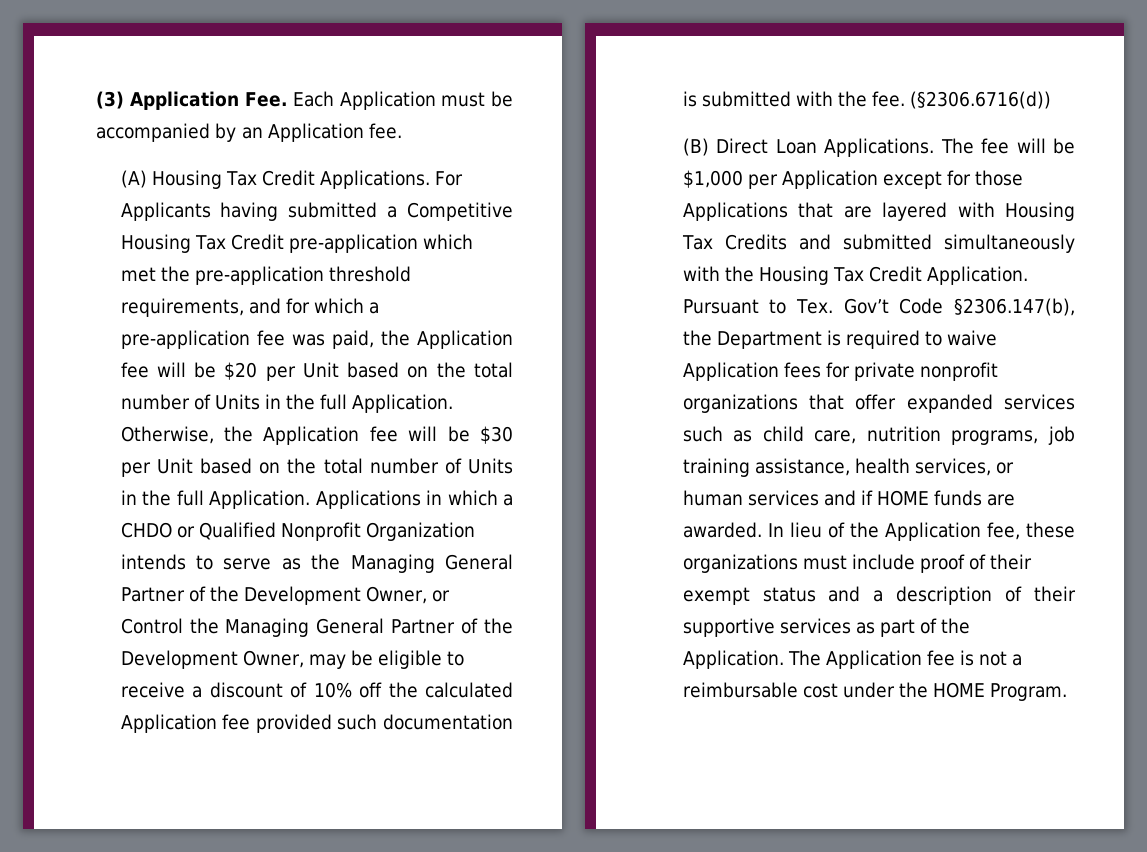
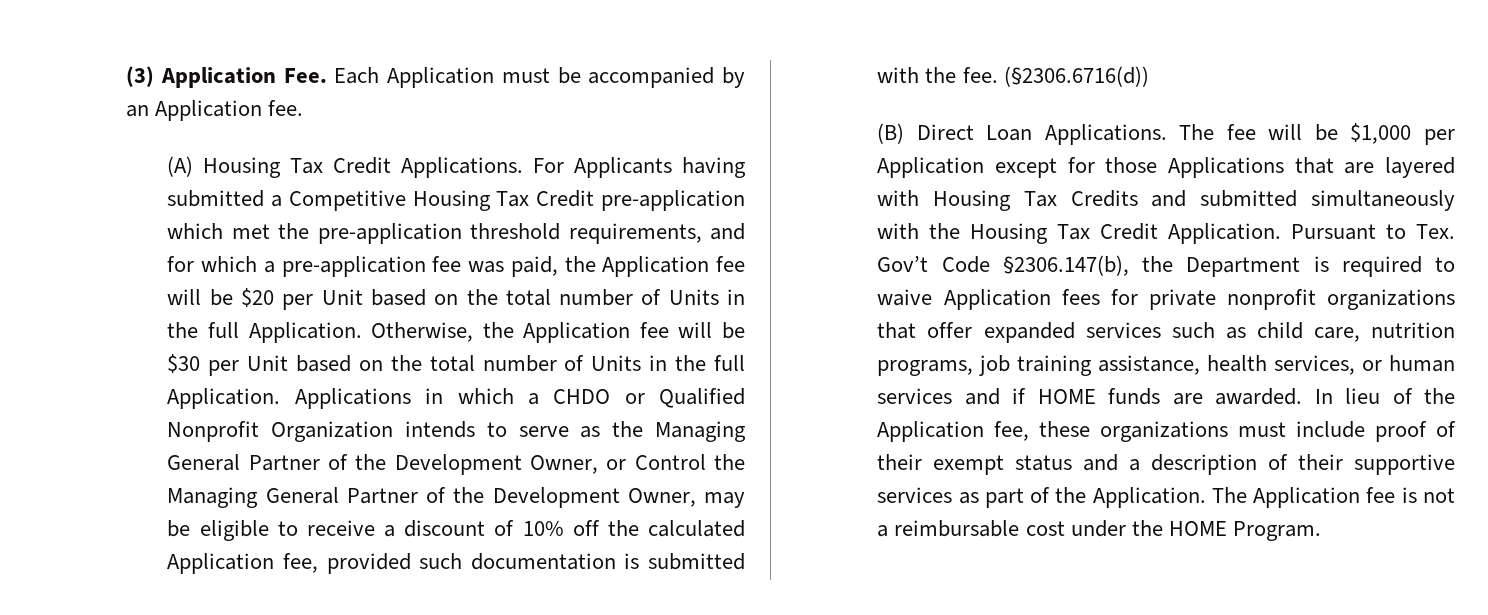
[222,714,251,730] fee -> [283,553,319,573] fee,

